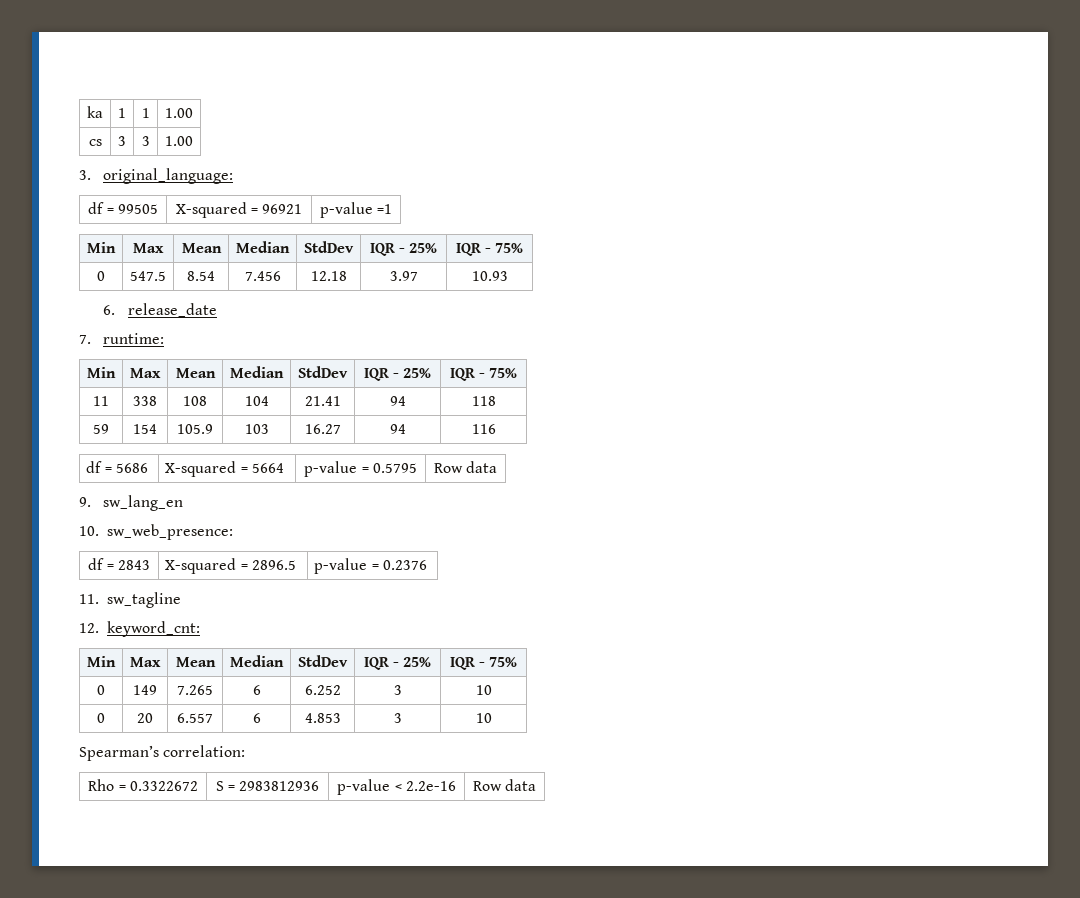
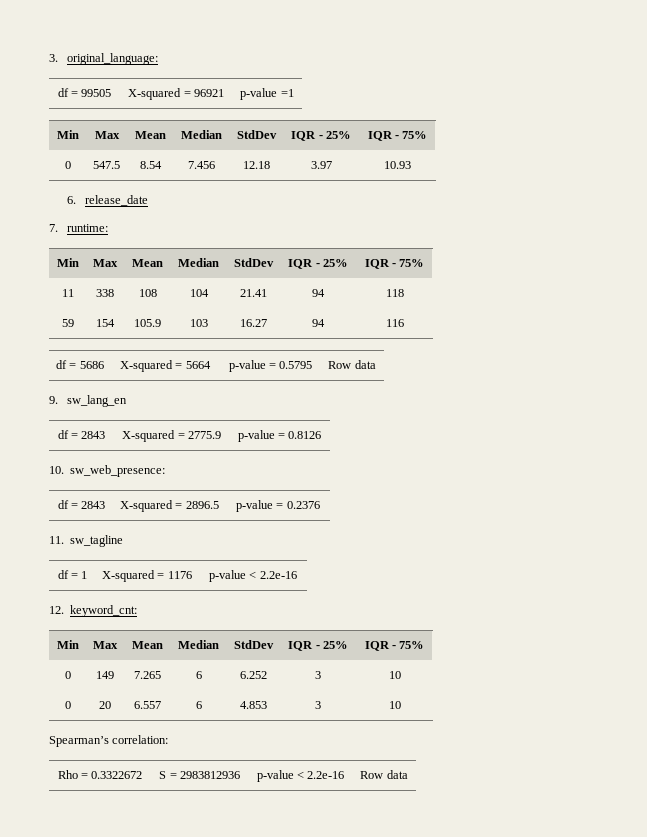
[87,106,103,118] [118,108,126,118] [141,108,150,118] [165,108,193,118] [88,139,102,146] [118,136,126,146] [141,136,150,146] [165,136,193,146] ka | 1 | 1 | 1.00 // cs | 3 | 3 | 1.00 // -> (49, 58) none
(184, 503) none -> [57,430,106,439] [122,430,221,442] [237,430,322,442] // df = 2843 | X-squared = 2775.9 | p-value = 0.8126
(181, 600) none -> [57,570,88,579] [101,570,192,582] [208,570,297,582] // df = 1 | X-squared = 1176 | p-value < 2.2e-16

